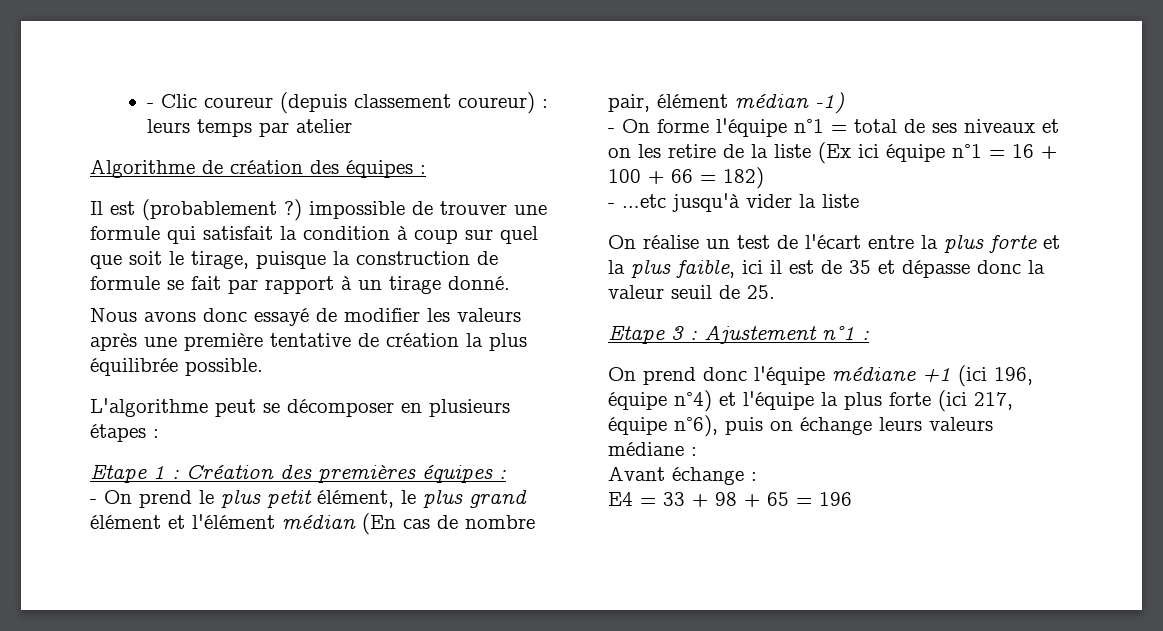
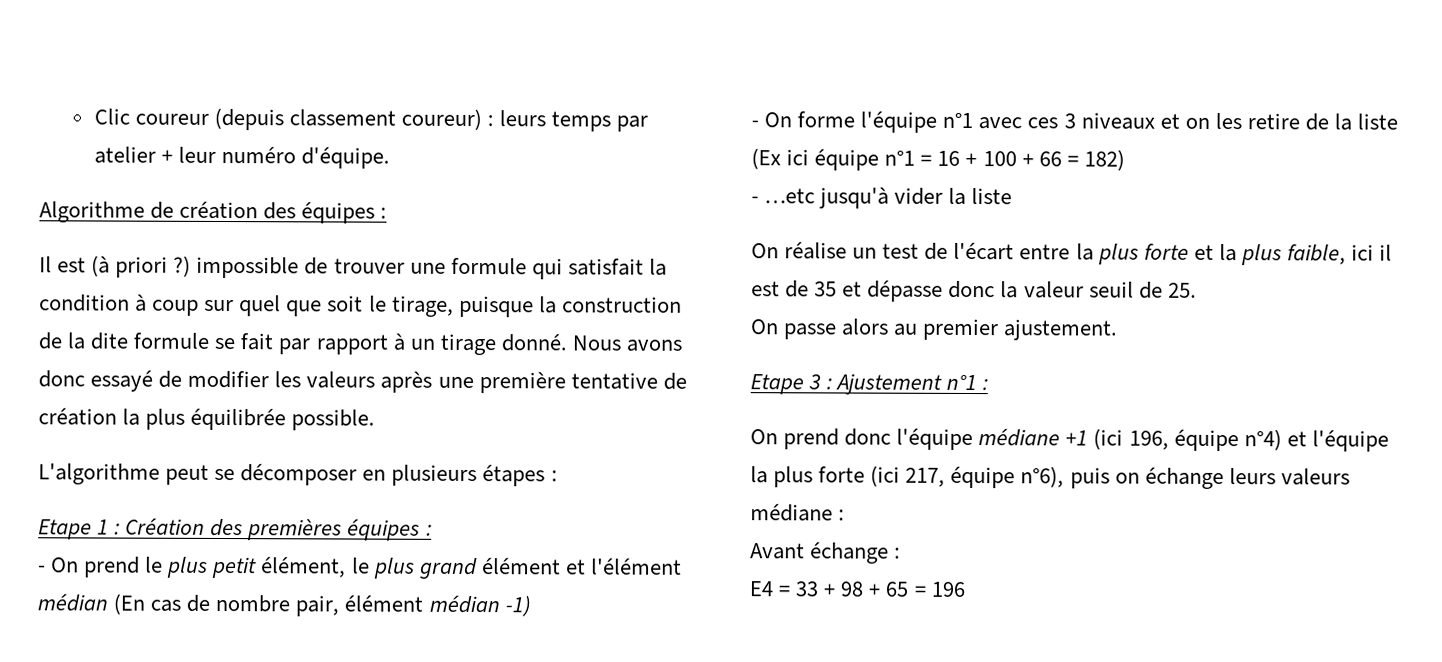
[147,103,155,108] - -> (93, 116) none
(353, 126) none -> [160,145,390,169] + leur numéro d'équipe.
[142,199,277,221] (probablement -> [91,255,169,278] (à priori
(498, 258) none -> [67,332,129,350] la dite
(510, 283) // -> (567, 342) none
[831,119,957,133] = total de ses -> [978,113,1076,130] avec ces 3
(775, 292) none -> [750,318,1119,341] // On passe alors au premier ajustement.

